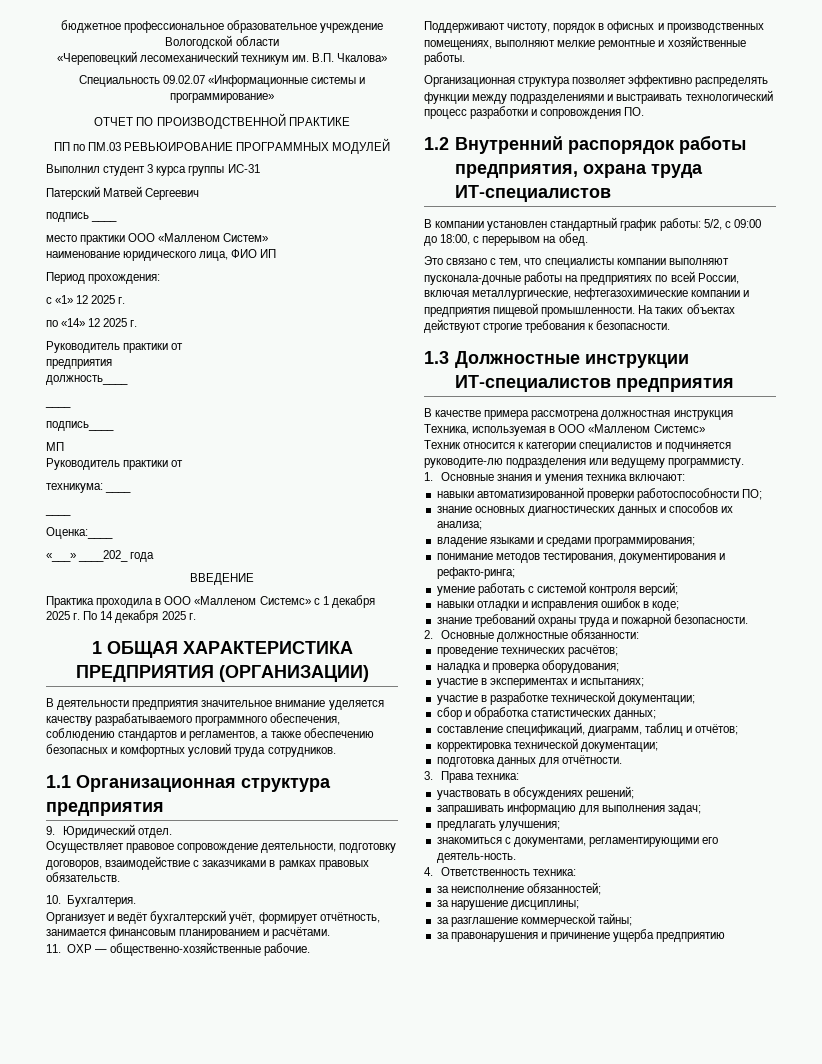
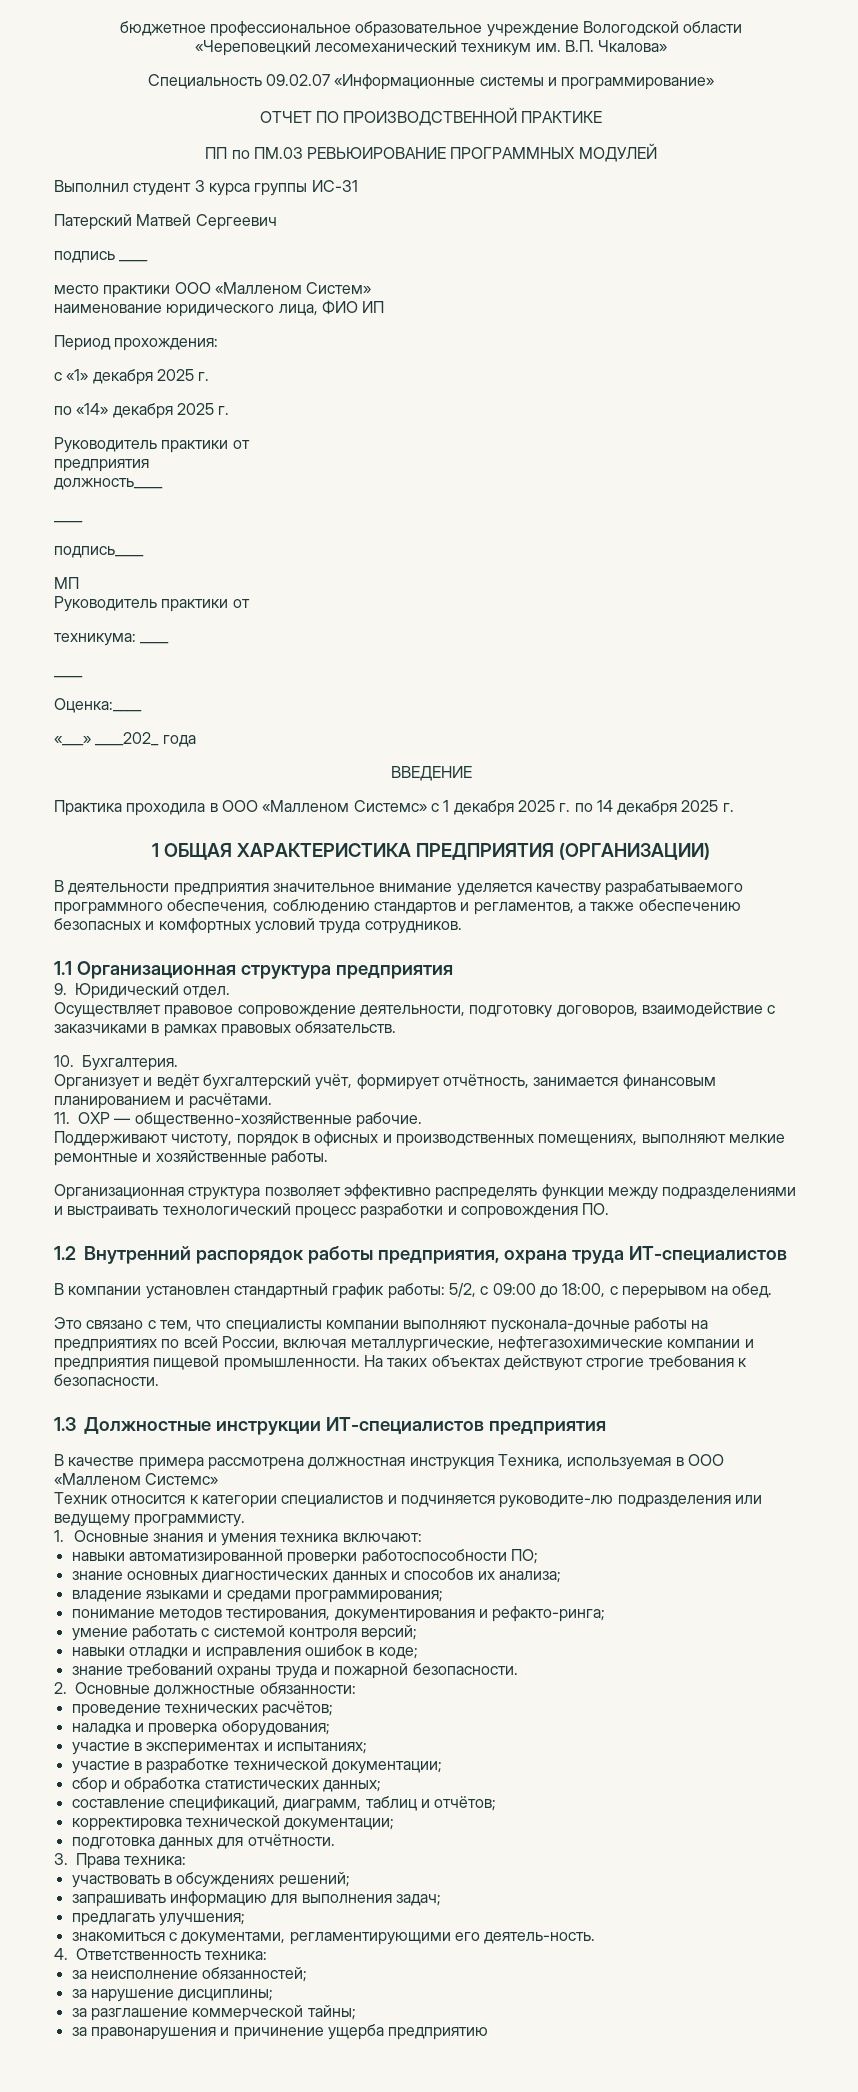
[76,295,89,304] 12 -> [92,369,153,385] декабря
[88,318,101,327] 12 -> [112,403,173,419] декабря
[83,611,98,620] По -> [574,803,593,812] по

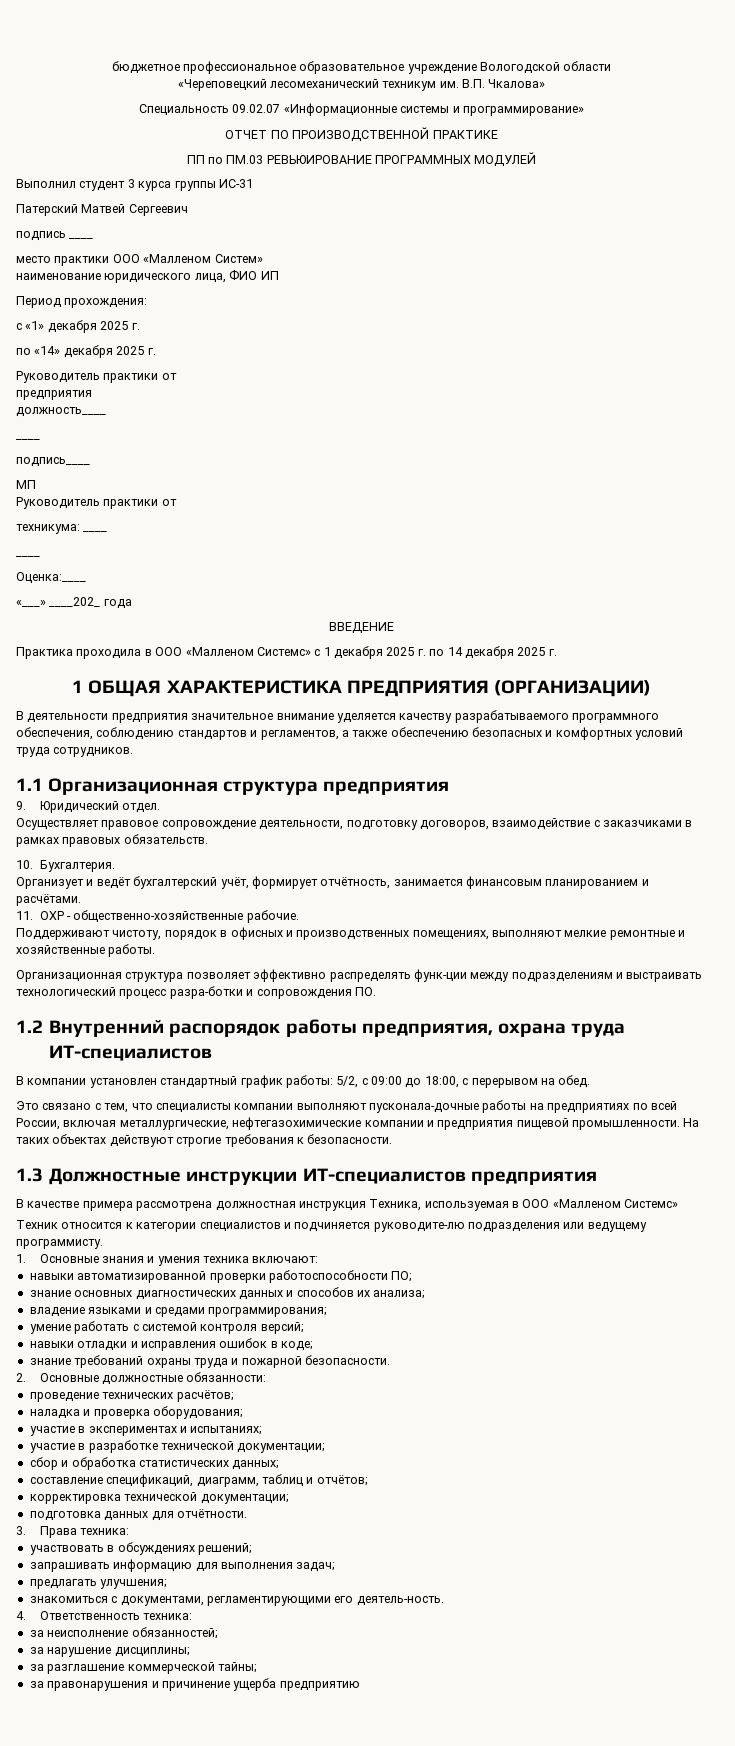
[114,1118,131,1124] — -> [66,916,71,920] -
[541,1184,797,1200] функции между подразделениями -> [413,969,613,982] функ-ции между подразделениям
[360,1203,444,1219] разработки -> [169,986,243,999] разра-ботки
[71,1606,606,1622] // понимание методов тестирования, документирования и рефакто-ринга; -> (328, 1312) none

